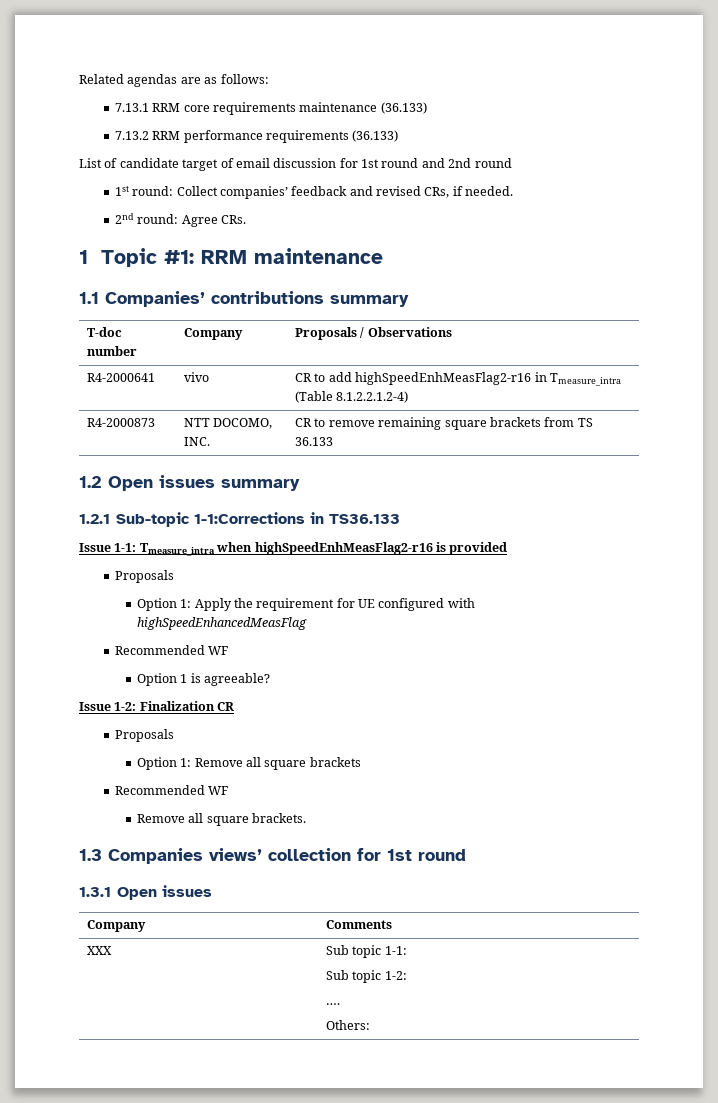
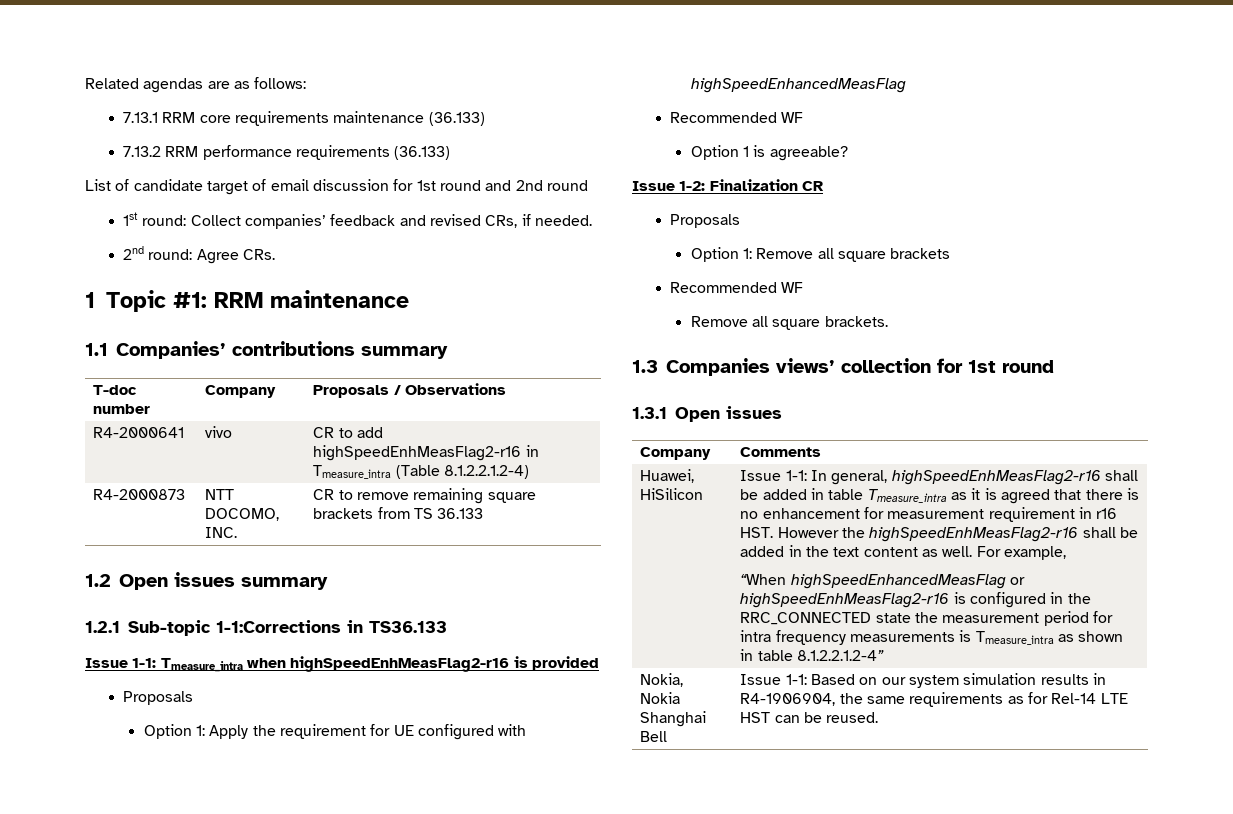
[87,946,113,955] [326,945,407,958] [326,970,407,983] [326,1003,341,1005] [326,1020,371,1030] XXX | Sub topic 1-1: // Sub topic 1-2: // …. // Others: -> [640,469,695,483] [640,488,704,500] [740,470,1139,485] [740,488,1139,504] [740,507,1118,522] [740,527,1139,542] [740,545,1066,560] [740,574,1026,589] [740,592,1091,608] [740,611,1114,626] [740,630,1124,645] [740,649,885,661] [640,673,684,687] [640,692,681,704] [640,711,707,727] [640,731,668,742] [740,673,1106,688] [740,692,1128,707] [740,712,879,723] Huawei, HiSilicon | Issue 1-1: In general, highSpeedEnhMeasFlag2-r16 shall be added in table Tmeasure_intra as it is agreed that there is no enhancement for measurement requirement in r16 HST. However the highSpeedEnhMeasFlag2-r16 shall be added in the text content as well. For example, // “When highSpeedEnhancedMeasFlag or highSpeedEnhMeasFlag2-r16 is configured in the RRC_CONNECTED state the measurement period for intra frequency measurements is Tmeasure_intra as shown in table 8.1.2.2.1.2-4” // Nokia, Nokia Shanghai Bell | Issue 1-1: Based on our system simulation results in R4-1906904, the same requirements as for Rel-14 LTE HST can be reused.

